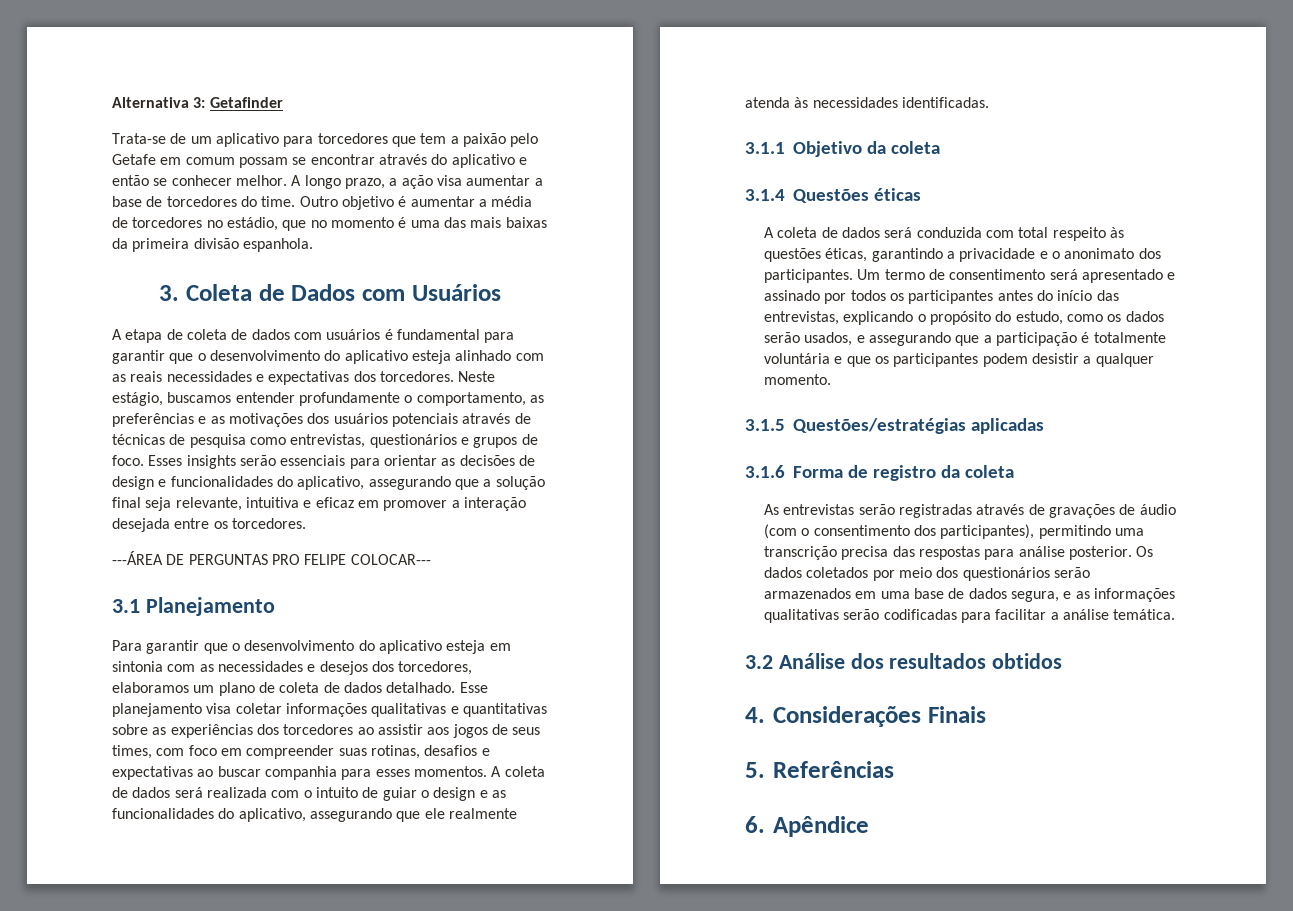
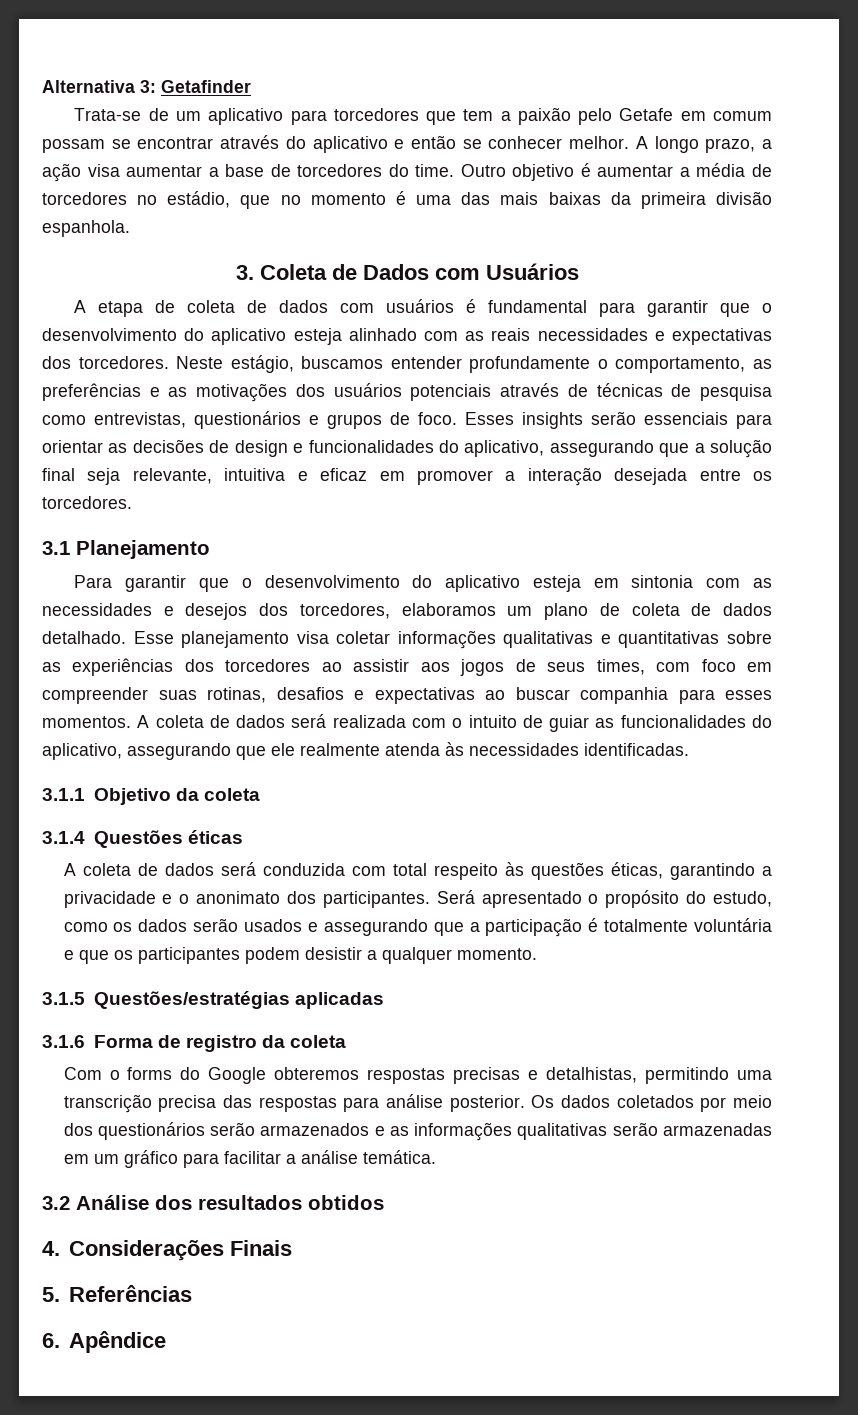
[112,551,431,565] // ---ÁREA DE PERGUNTAS PRO FELIPE COLOCAR--- -> (132, 502) none
[420,787,488,801] o design e -> (590, 723) none
[857,269,1176,283] [764,290,1119,304] [764,311,914,325] Um termo de consentimento será apresentado e assinado por todos os participantes antes do início das entrevistas, explicando -> [436,890,582,908] Será apresentado
[804,332,853,346] usados, -> [244,919,303,932] usados
[764,504,1176,518] [764,524,1035,539] As entrevistas serão registradas através de gravações de áudio (com o consentimento dos participantes), -> [63,1067,638,1084] Com o forms do Google obteremos respostas precisas e detalhistas,
[855,588,1059,602] em uma base de dados segura, -> (370, 1129) none
[883,609,957,620] codificadas -> [663,1123,773,1136] [63,1150,178,1168] armazenadas em um gráfico

